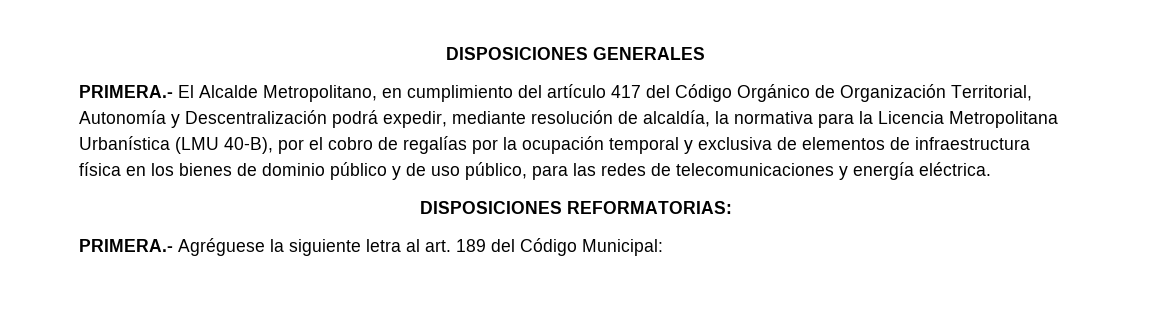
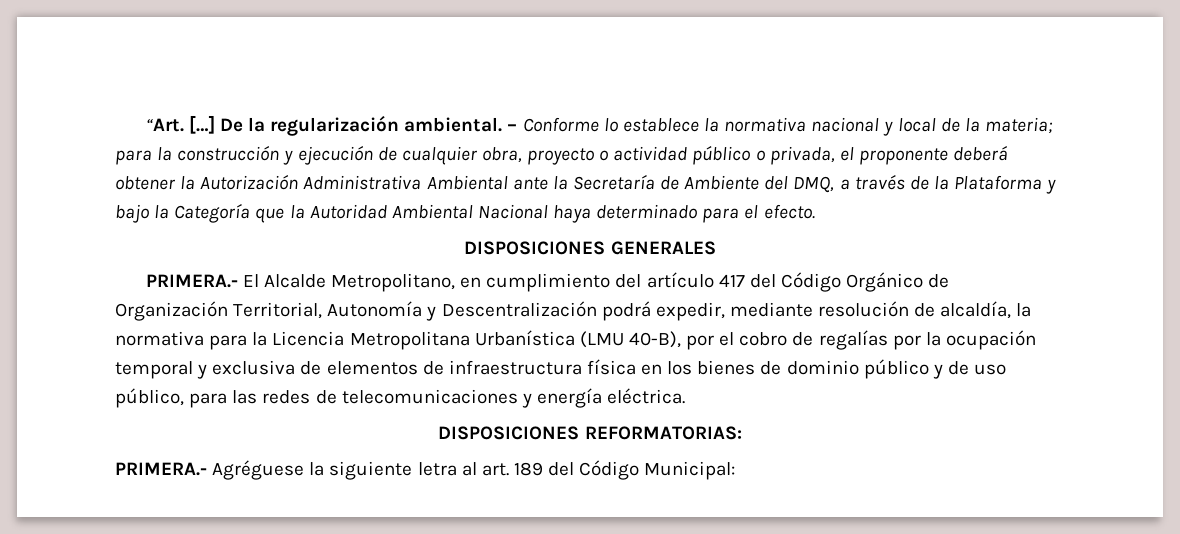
(446, 53) none -> [145,115,1053,136] [115,145,1009,165] [115,174,1057,194] [115,203,815,223] “Art. […] De la regularización ambiental. – Conforme lo establece la normativa nacional y local de la materia; para la construcción y ejecución de cualquier obra, proyecto o actividad público o privada, el proponente deberá obtener la Autorización Administrativa Ambiental ante la Secretaría de Ambiente del DMQ, a través de la Plataforma y bajo la Categoría que la Autoridad Ambiental Nacional haya determinado para el efecto. //

